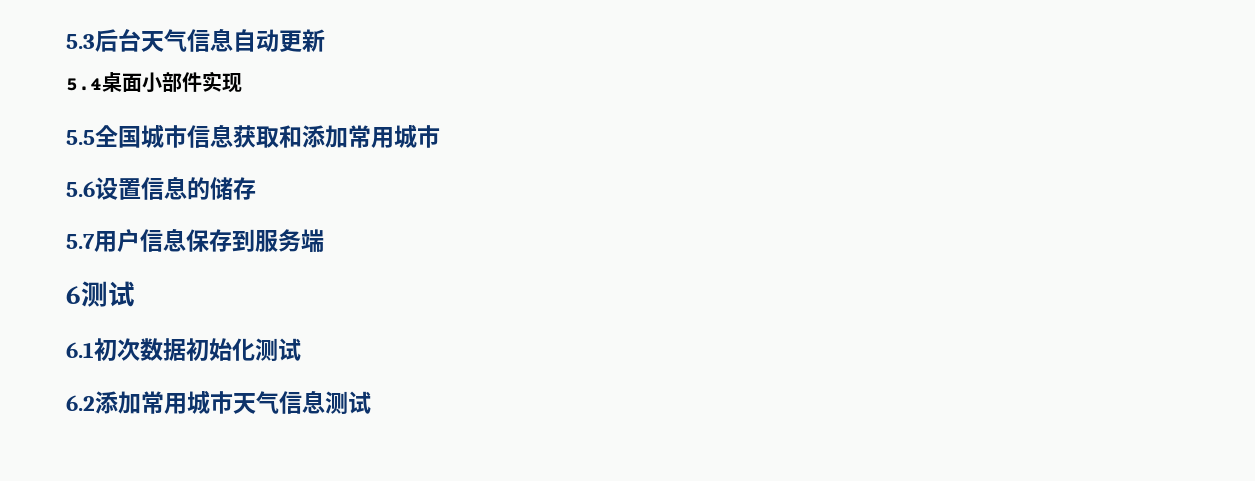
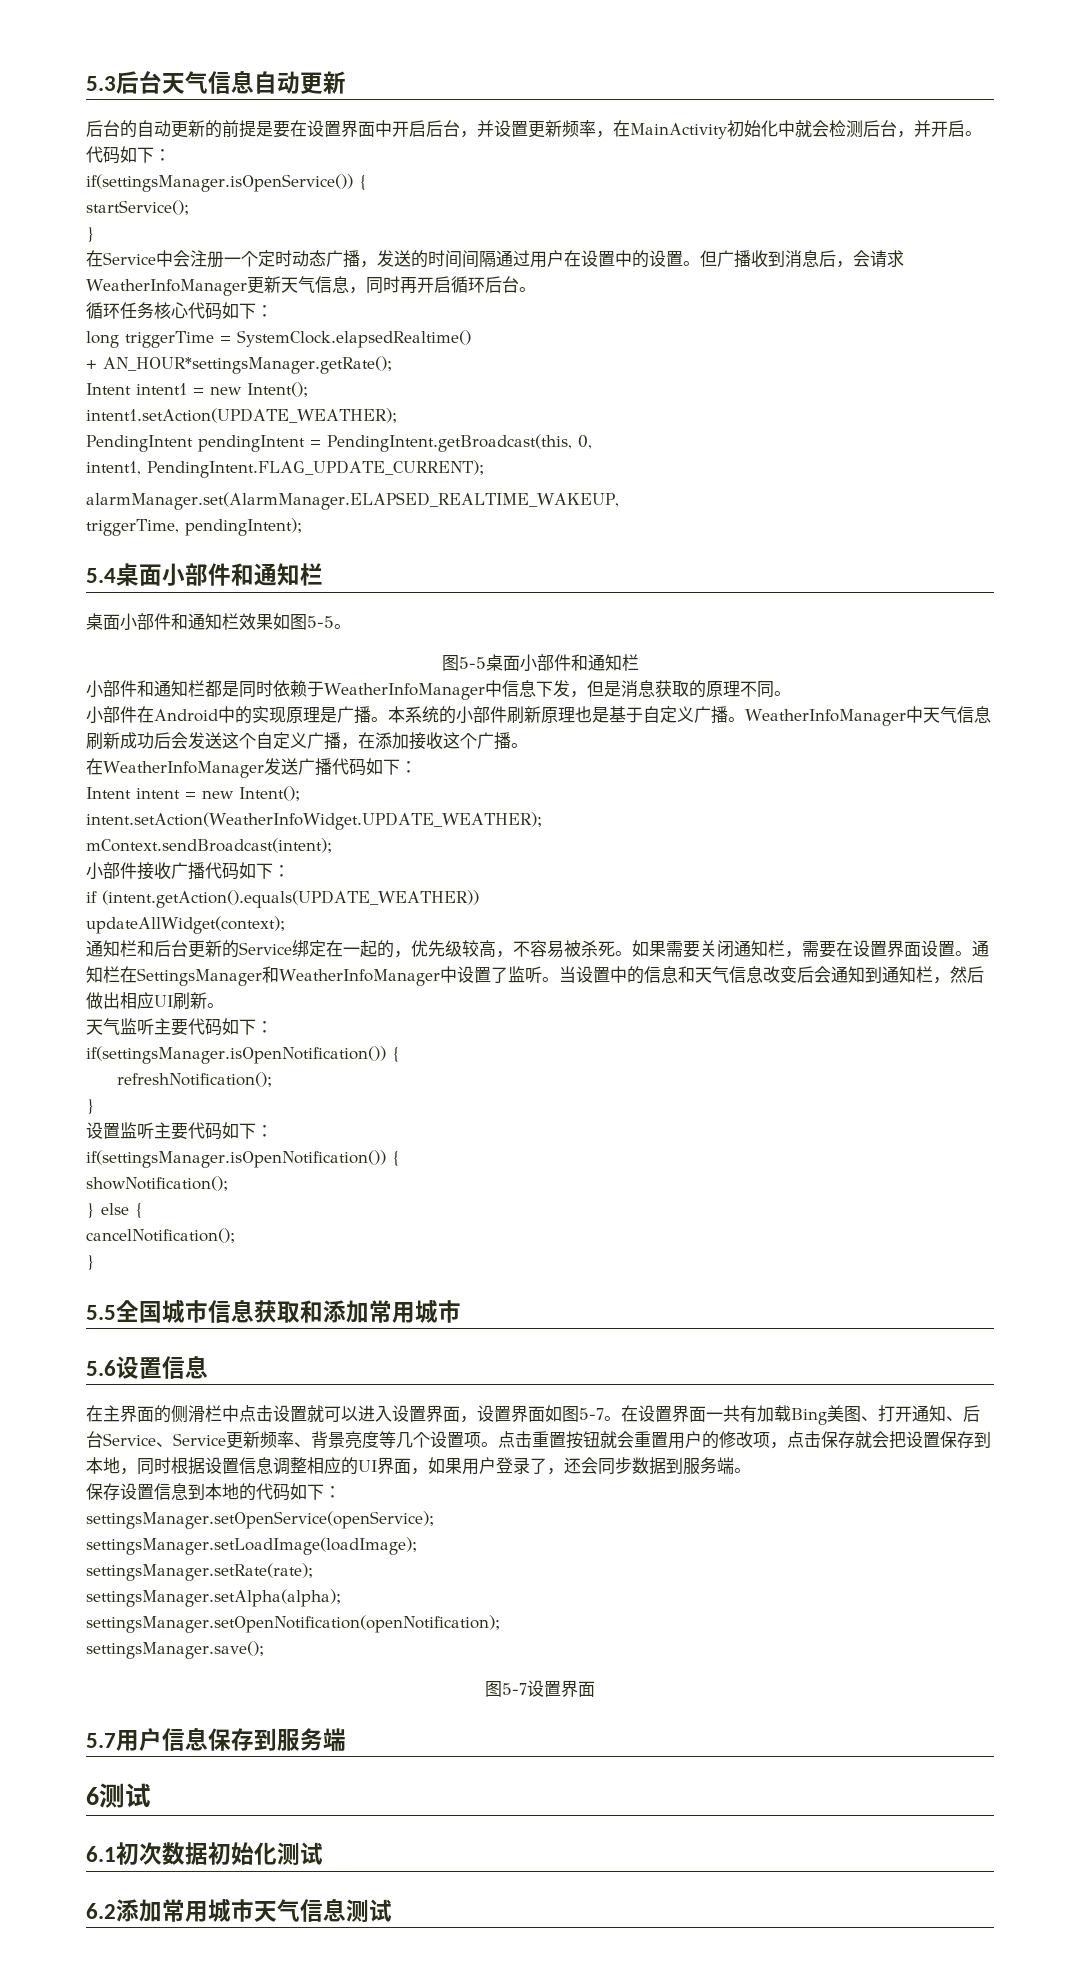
[66,71,242,93] 5.4桌面小部件实现 -> [86,120,982,139] [86,146,171,164] [86,174,368,192] [86,200,189,215] [86,226,95,242] [86,250,904,268] [86,276,536,296] [86,302,273,320] [86,330,471,348] [86,356,392,374] [86,382,308,397] [86,408,397,423] [86,434,592,452] [86,460,484,478] [86,492,619,510] [86,518,302,536] [86,563,323,586] [86,613,351,631] [441,654,639,672] [86,680,791,700] [86,706,991,726] [86,732,528,750] [86,758,417,778] [86,786,300,801] [86,812,542,830] [86,838,332,853] [86,862,290,880] [86,890,479,908] [86,916,285,934] [86,940,989,958] [86,966,984,986] [86,992,224,1009] [86,1018,273,1036] [86,1046,401,1064] [117,1072,273,1087] [86,1098,95,1114] [86,1122,273,1140] [86,1150,401,1168] [86,1176,228,1191] [86,1202,144,1218] [86,1228,235,1243] [86,1254,95,1270] 后台的自动更新的前提是要在设置界面中开启后台，并设置更新频率，在MainActivity初始化中就会检测后台，并开启。代码如下： // if(settingsManager.isOpenService()) { // startService(); // } // 在Service中会注册一个定时动态广播，发送的时间间隔通过用户在设置中的设置。但广播收到消息后，会请求WeatherInfoManager更新天气信息，同时再开启循环后台。 // 循环任务核心代码如下： // long triggerTime = SystemClock.elapsedRealtime() // + AN_HOUR*settingsManager.getRate(); // Intent intent1 = new Intent(); // intent1.setAction(UPDATE_WEATHER); // PendingIntent pendingIntent = PendingIntent.getBroadcast(this, 0, // intent1, PendingIntent.FLAG_UPDATE_CURRENT); // alarmManager.set(AlarmManager.ELAPSED_REALTIME_WAKEUP, // triggerTime, pendingIntent); // 5.4桌面小部件和通知栏 // 桌面小部件和通知栏效果如图5-5。 // 图5-5桌面小部件和通知栏 // 小部件和通知栏都是同时依赖于WeatherInfoManager中信息下发，但是消息获取的原理不同。 // 小部件在Android中的实现原理是广播。本系统的小部件刷新原理也是基于自定义广播。WeatherInfoManager中天气信息刷新成功后会发送这个自定义广播，在添加接收这个广播。 // 在WeatherInfoManager发送广播代码如下： // Intent intent = new Intent(); // intent.setAction(WeatherInfoWidget.UPDATE_WEATHER); // mContext.sendBroadcast(intent); // 小部件接收广播代码如下： // if (intent.getAction().equals(UPDATE_WEATHER)) // updateAllWidget(context); // 通知栏和后台更新的Service绑定在一起的，优先级较高，不容易被杀死。如果需要关闭通知栏，需要在设置界面设置。通知栏在SettingsManager和WeatherInfoManager中设置了监听。当设置中的信息和天气信息改变后会通知到通知栏，然后做出相应UI刷新。 // 天气监听主要代码如下： // if(settingsManager.isOpenNotification()) { // refreshNotification(); // } // 设置监听主要代码如下： // if(settingsManager.isOpenNotification()) { // showNotification(); // } else { // cancelNotification(); // }
[187,177,256,200] 的储存 -> [86,1405,980,1425] [86,1431,991,1449] [86,1457,751,1475] [86,1483,341,1501] [86,1511,434,1529] [86,1537,417,1555] [86,1563,313,1581] [86,1589,341,1607] [86,1615,500,1633] [86,1641,264,1659] [485,1680,595,1697] // 在主界面的侧滑栏中点击设置就可以进入设置界面，设置界面如图5-7。在设置界面一共有加载Bing美图、打开通知、后台Service、Service更新频率、背景亮度等几个设置项。点击重置按钮就会重置用户的修改项，点击保存就会把设置保存到本地，同时根据设置信息调整相应的UI界面，如果用户登录了，还会同步数据到服务端。 // 保存设置信息到本地的代码如下： // settingsManager.setOpenService(openService); // settingsManager.setLoadImage(loadImage); // settingsManager.setRate(rate); // settingsManager.setAlpha(alpha); // settingsManager.setOpenNotification(openNotification); // settingsManager.save(); // 图5-7设置界面

